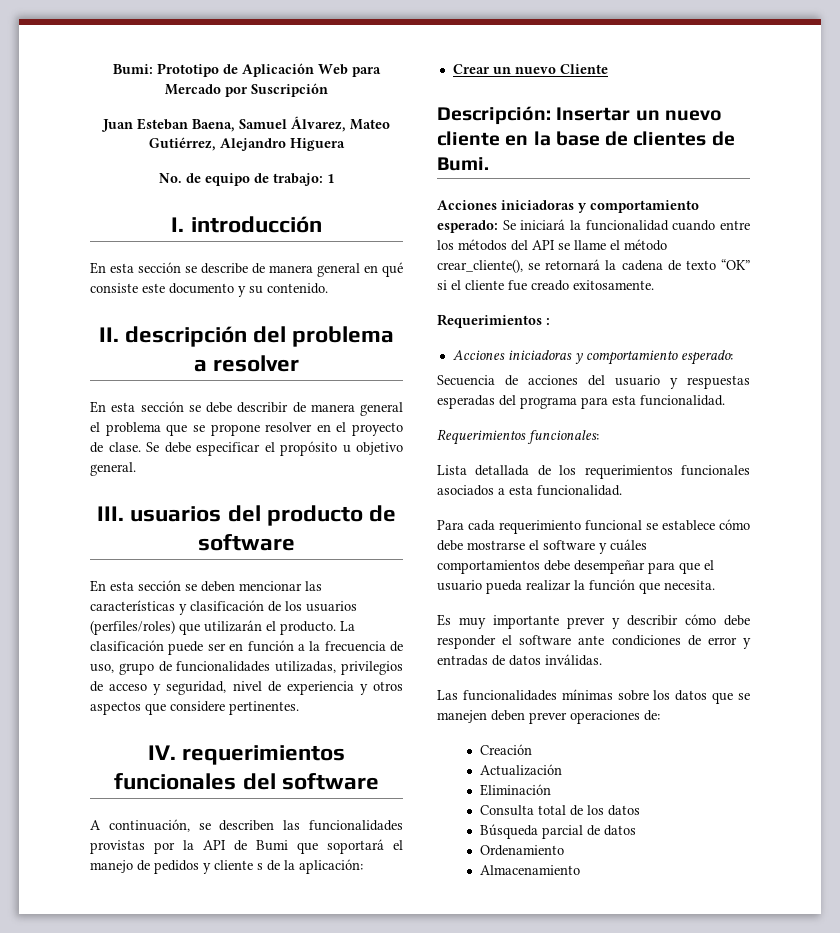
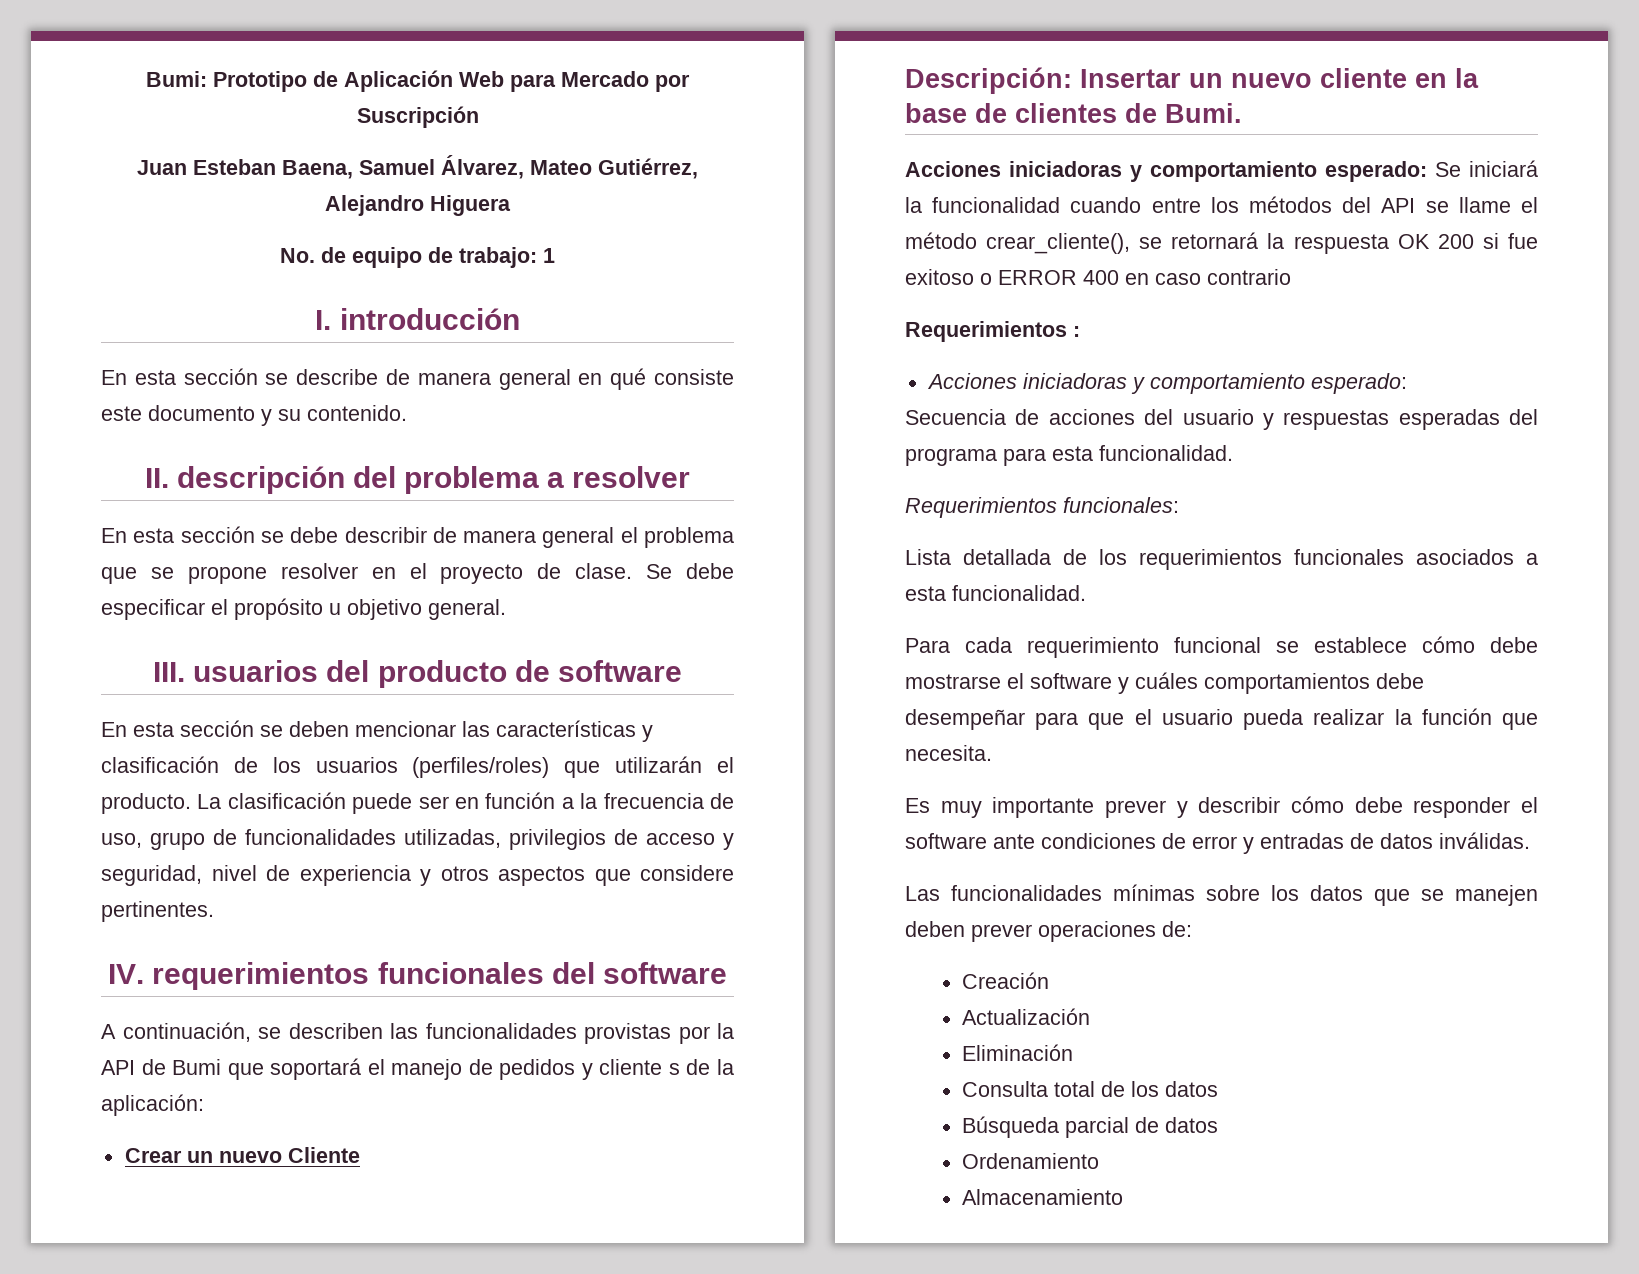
[621,259,750,271] [437,280,654,291] cadena de texto “OK” si el cliente fue creado exitosamente. -> [1293,233,1538,254] [905,269,1291,285] respuesta OK 200 si fue exitoso o ERROR 400 en caso contrario

